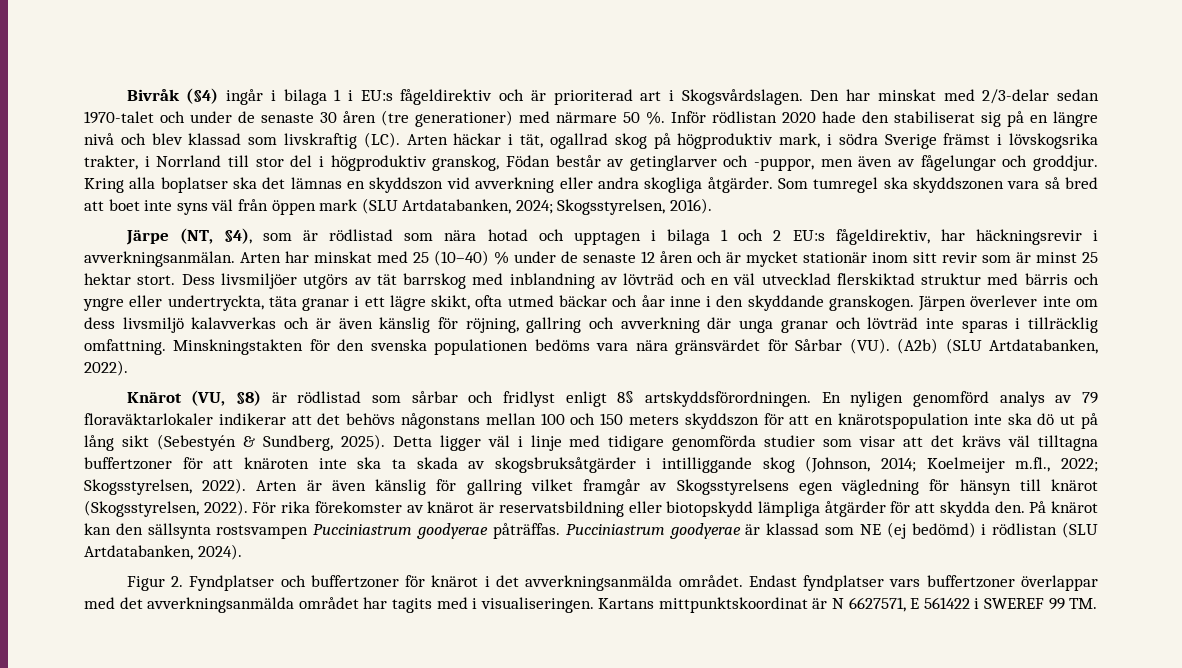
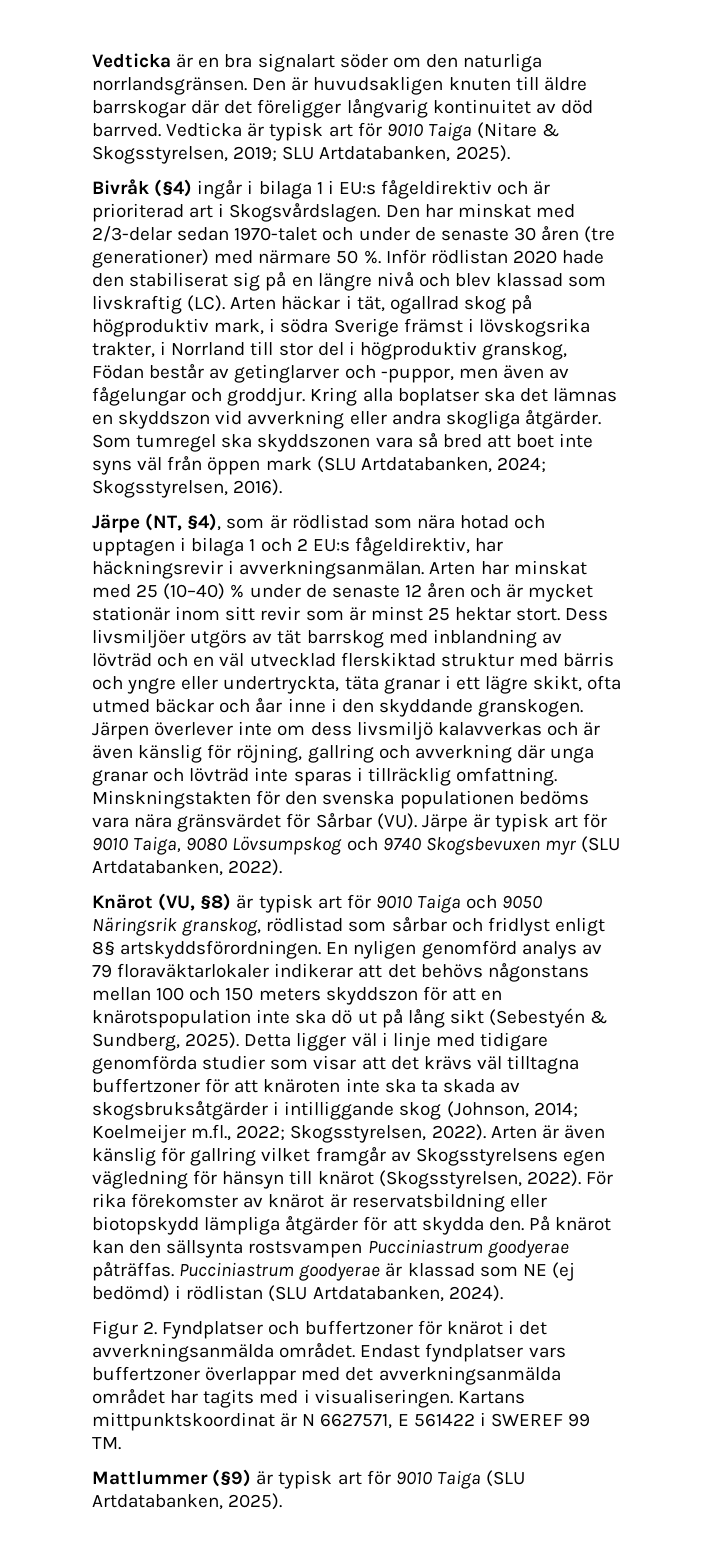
(126, 95) none -> [92,53,543,72] [92,76,587,95] [92,99,593,118] [92,122,560,141] [92,145,510,164] Vedticka är en bra signalart söder om den naturliga norrlandsgränsen. Den är huvudsakligen knuten till äldre barrskogar där det föreligger långvarig kontinuitet av död barrved. Vedticka är typisk art för 9010 Taiga (Nitare & Skogsstyrelsen, 2019; SLU Artdatabanken, 2025). //
[897,338,939,354] (A2b) -> [421,813,608,832] [92,836,577,855] Järpe är typisk art för 9010 Taiga, 9080 Lövsumpskog och 9740 Skogsbevuxen myr
(287, 397) none -> [258,894,544,913] [92,917,262,936] typisk art för 9010 Taiga och 9050 Näringsrik granskog,
(1098, 603) none -> [92,1469,526,1489] [92,1493,283,1510] // Mattlummer (§9) är typisk art för 9010 Taiga (SLU Artdatabanken, 2025).

